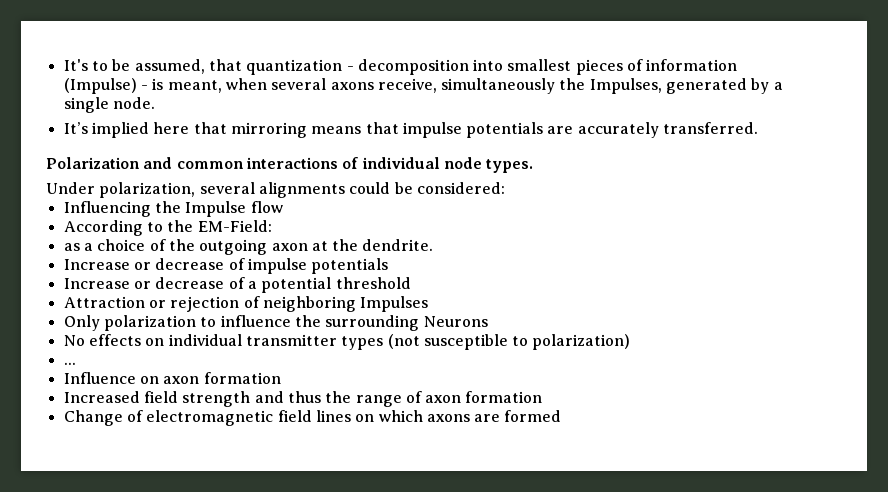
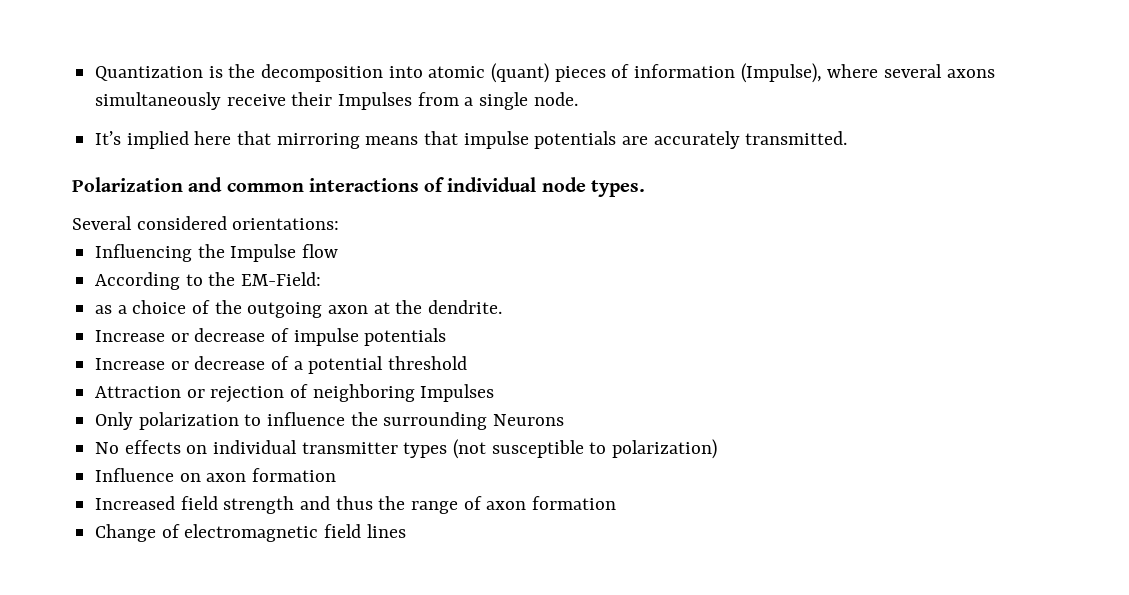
[63,59,738,75] [63,78,770,94] It's to be assumed, that quantization - decomposition into smallest pieces of information (Impulse) - is meant, when several axons receive, simultaneously the Impulses, generated by -> [95,63,995,83] [95,92,459,110] Quantization is the decomposition into atomic (quant) pieces of information (Impulse), where several axons simultaneously receive their Impulses from
[663,122,759,134] transferred. -> [745,131,848,145] transmitted.
[46,182,505,198] Under polarization, several alignments could be considered: -> [72,216,340,230] Several considered orientations:
[63,362,76,365] // ... -> (718, 449) none
[355,410,562,422] on which axons are formed -> (406, 531) none

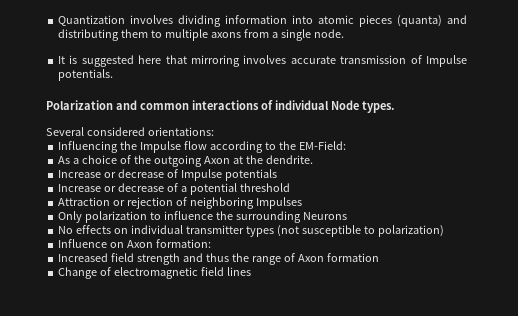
[208,63,995,83] [95,92,578,110] [95,131,848,149] is the decomposition into atomic (quant) pieces of information (Impulse), where several axons simultaneously receive their Impulses from a single node. // It’s implied here that mirroring means that impulse potentials are accurately transmitted. -> [130,15,468,27] [58,29,344,41] [58,55,467,67] [58,69,114,81] involves dividing information into atomic pieces (quanta) and distributing them to multiple axons from a single node. // It is suggested here that mirroring involves accurate transmission of Impulse potentials.
[541,177,586,192] node -> [331,100,359,110] Node
[95,272,181,290] // According -> [209,141,263,153] according
[95,305,113,314] as -> [58,156,71,164] As
[328,305,369,314] axon -> [203,156,230,164] Axon
[293,328,359,346] impulse -> [180,169,222,181] Impulse
[206,468,337,482] axon formation -> [127,239,212,248] Axon formation:
[486,501,527,510] axon -> [297,254,324,262] Axon

